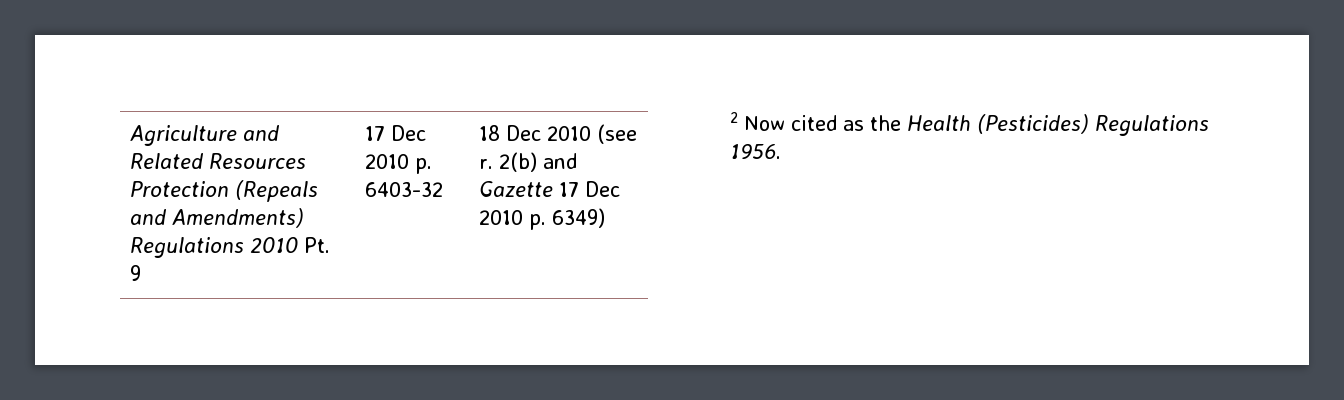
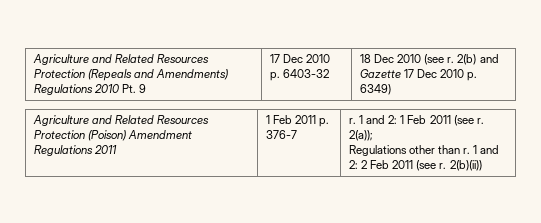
[730,112,1210,136] [730,144,782,159] // 2 Now cited as the Health (Pesticides) Regulations 1956. -> [32,115,210,126] [33,130,193,141] [33,145,118,156] [265,115,330,127] [265,130,297,139] [348,115,484,126] [348,130,373,141] [348,145,500,156] [348,160,482,171] // Agriculture and Related Resources Protection (Poison) Amendment Regulations 2011 | 1 Feb 2011 p. 376-7 | r. 1 and 2: 1 Feb 2011 (see r. 2(a)); // Regulations other than r. 1 and 2: 2 Feb 2011 (see r. 2(b)(ii))

